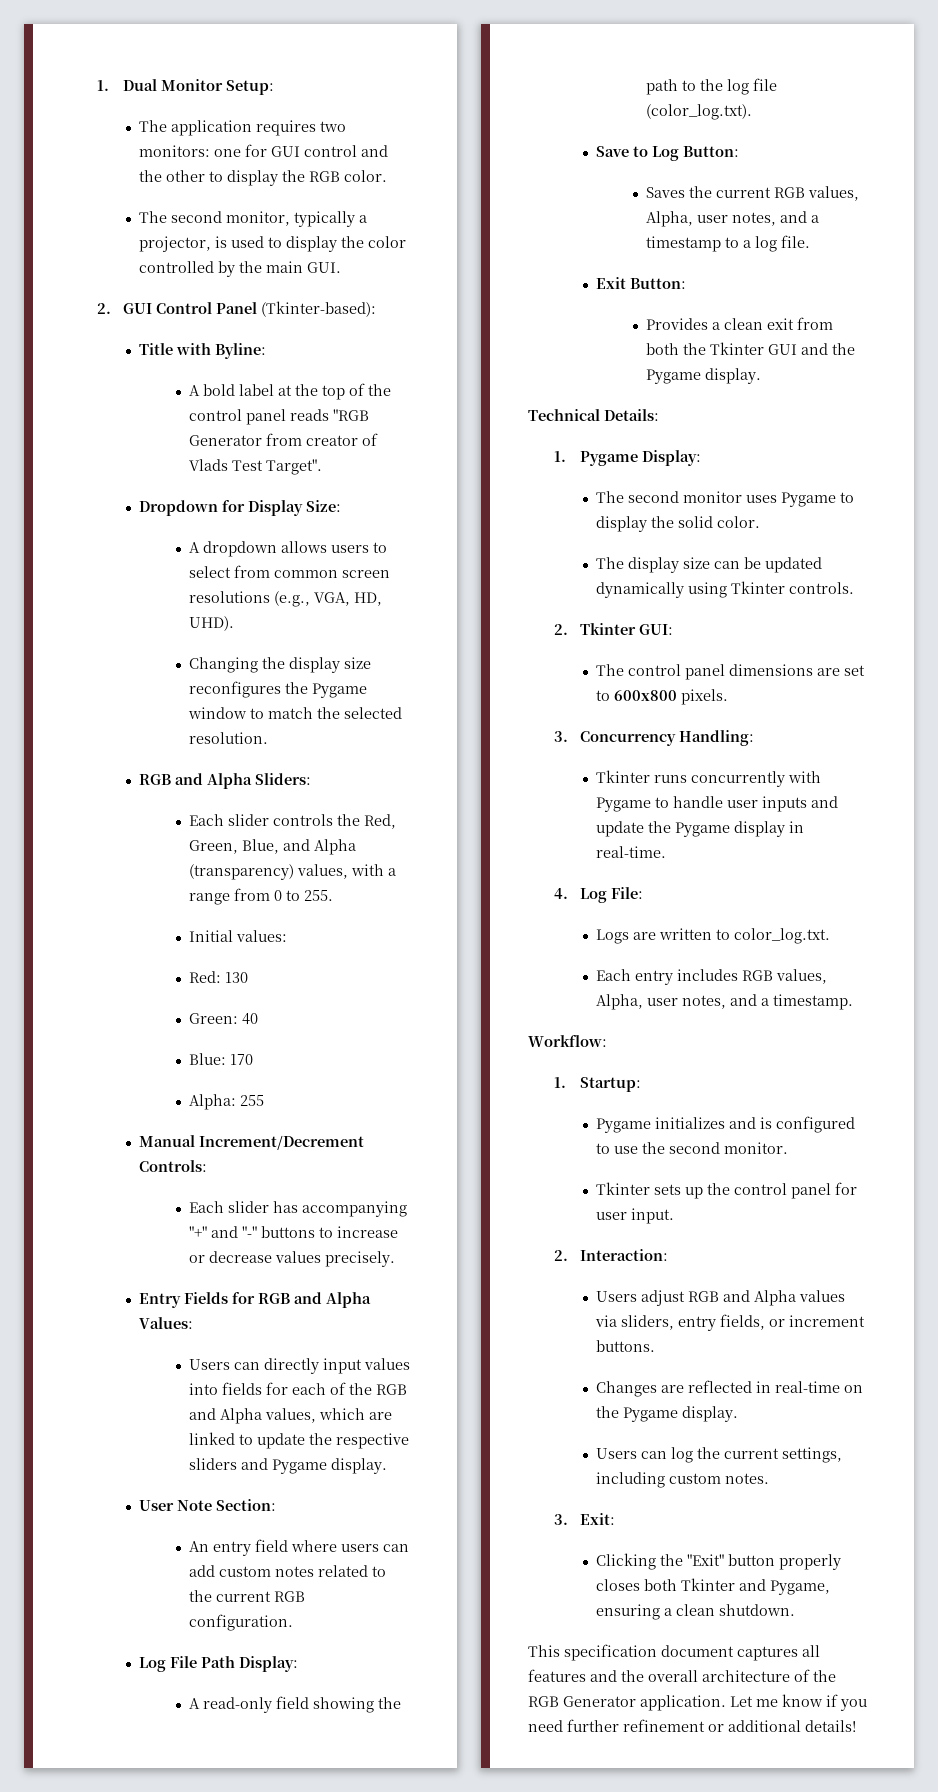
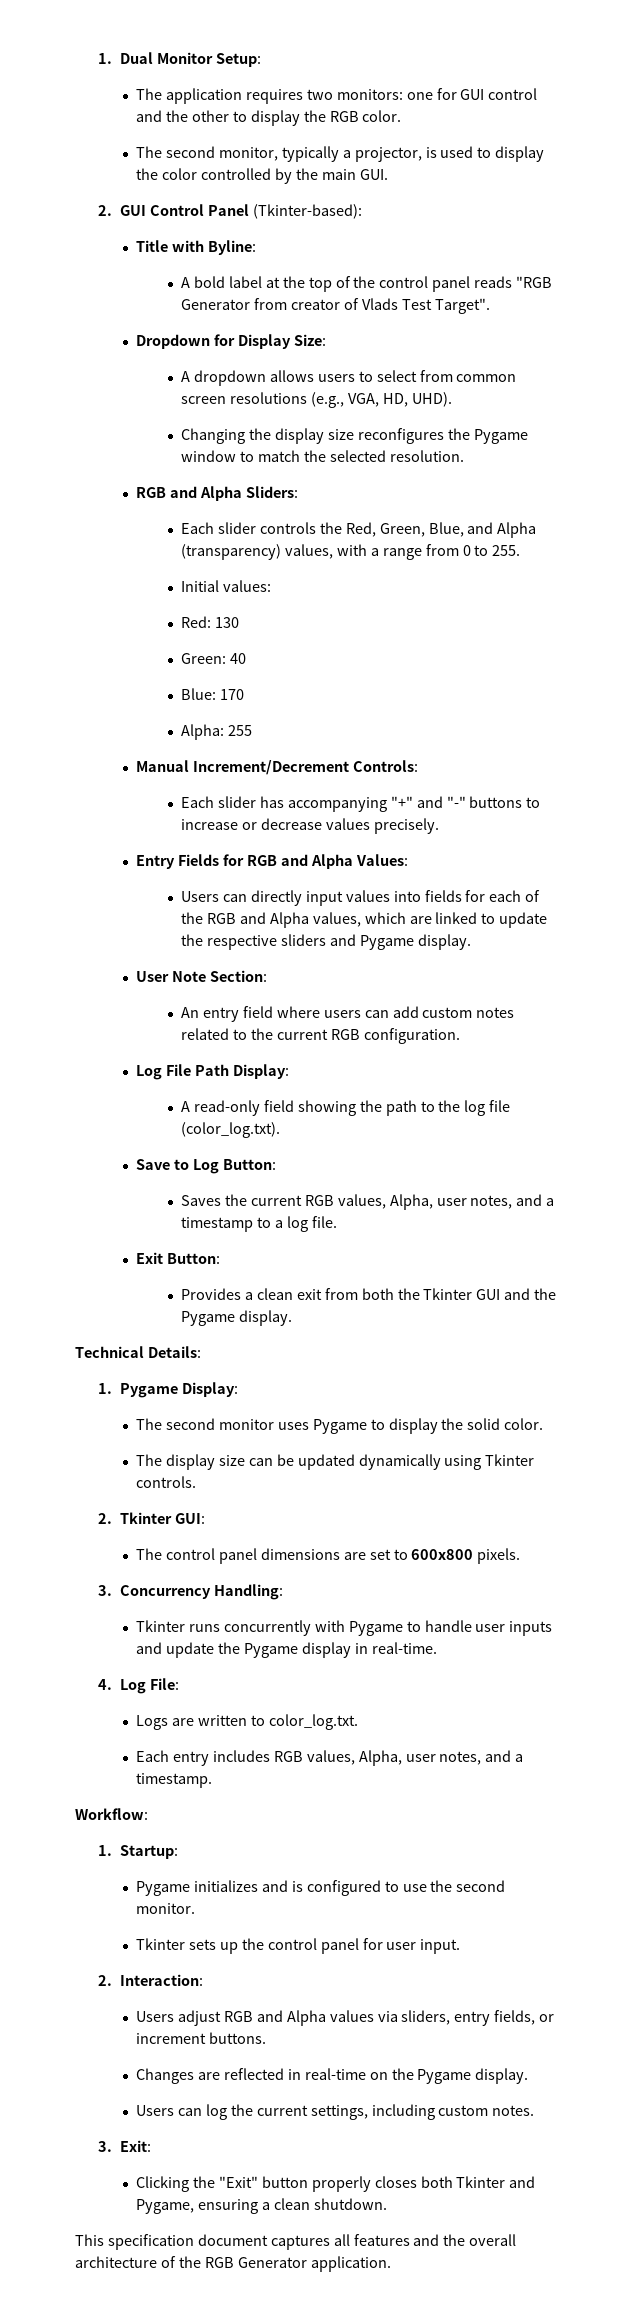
[730,1694,867,1711] [528,1719,856,1732] Let me know if you need further refinement or additional details! -> (391, 2264) none

